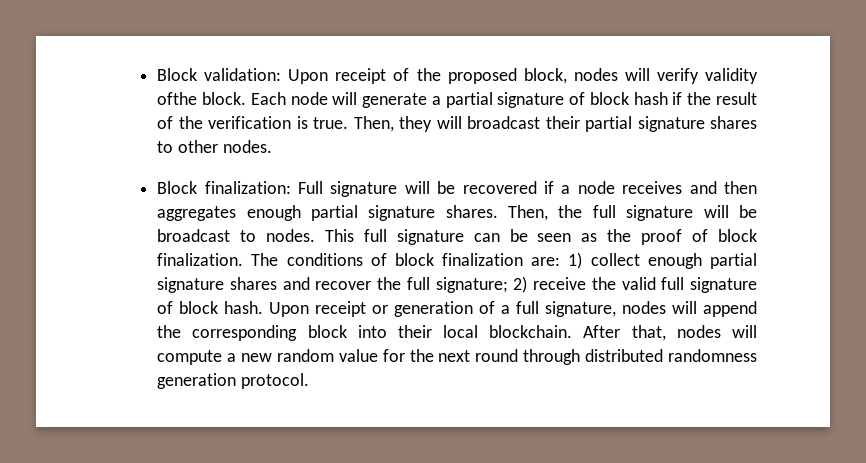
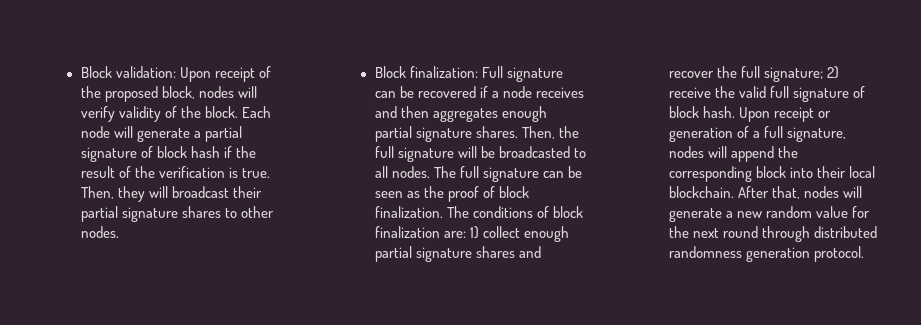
[157,92,198,105] ofthe -> [164,106,201,118] of the
[404,181,430,194] will -> [374,91,396,98] can
[157,229,354,242] broadcast to nodes. This -> [498,146,586,158] [374,166,456,178] broadcasted to all nodes. The
[157,350,223,365] compute -> [668,208,722,222] generate

